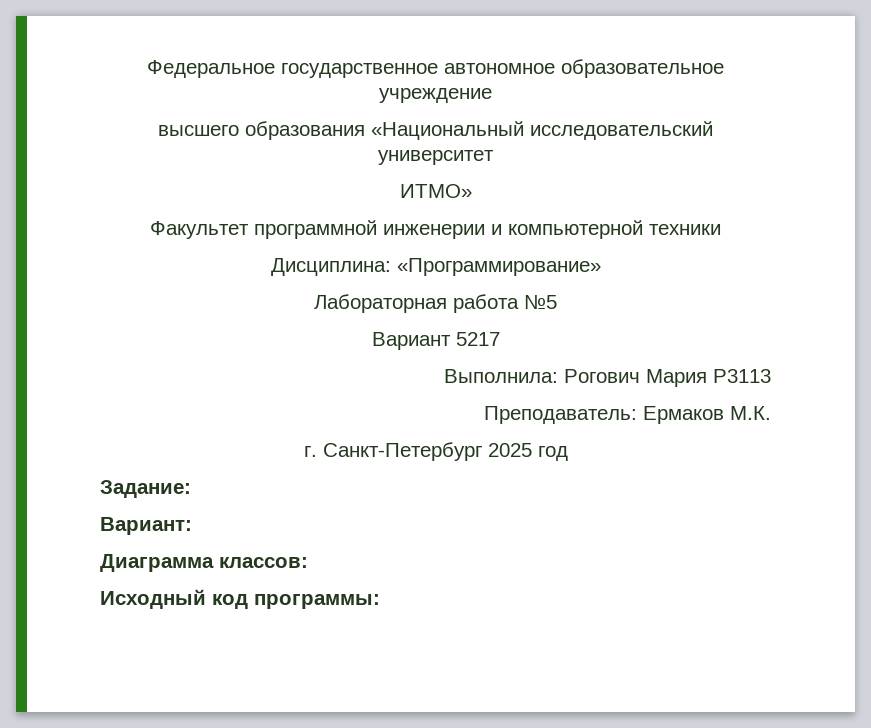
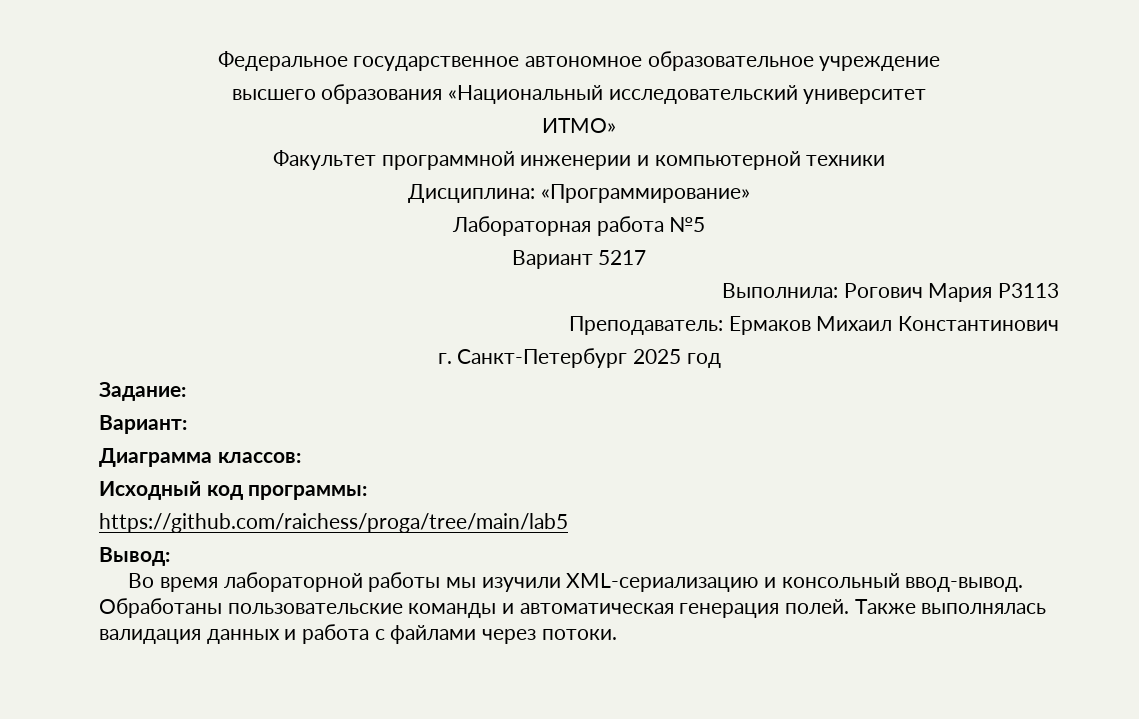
[730,406,771,420] М.К. -> [816,316,1059,331] Михаил Константинович
(380, 601) none -> [99,513,568,533] [99,547,170,566] [128,572,1024,592] [99,598,1047,618] [99,624,617,644] // https://github.com/raichess/proga/tree/main/lab5 // Вывод: // Во время лабораторной работы мы изучили XML-сериализацию и консольный ввод-вывод. Обработаны пользовательские команды и автоматическая генерация полей. Также выполнялась валидация данных и работа с файлами через потоки.

